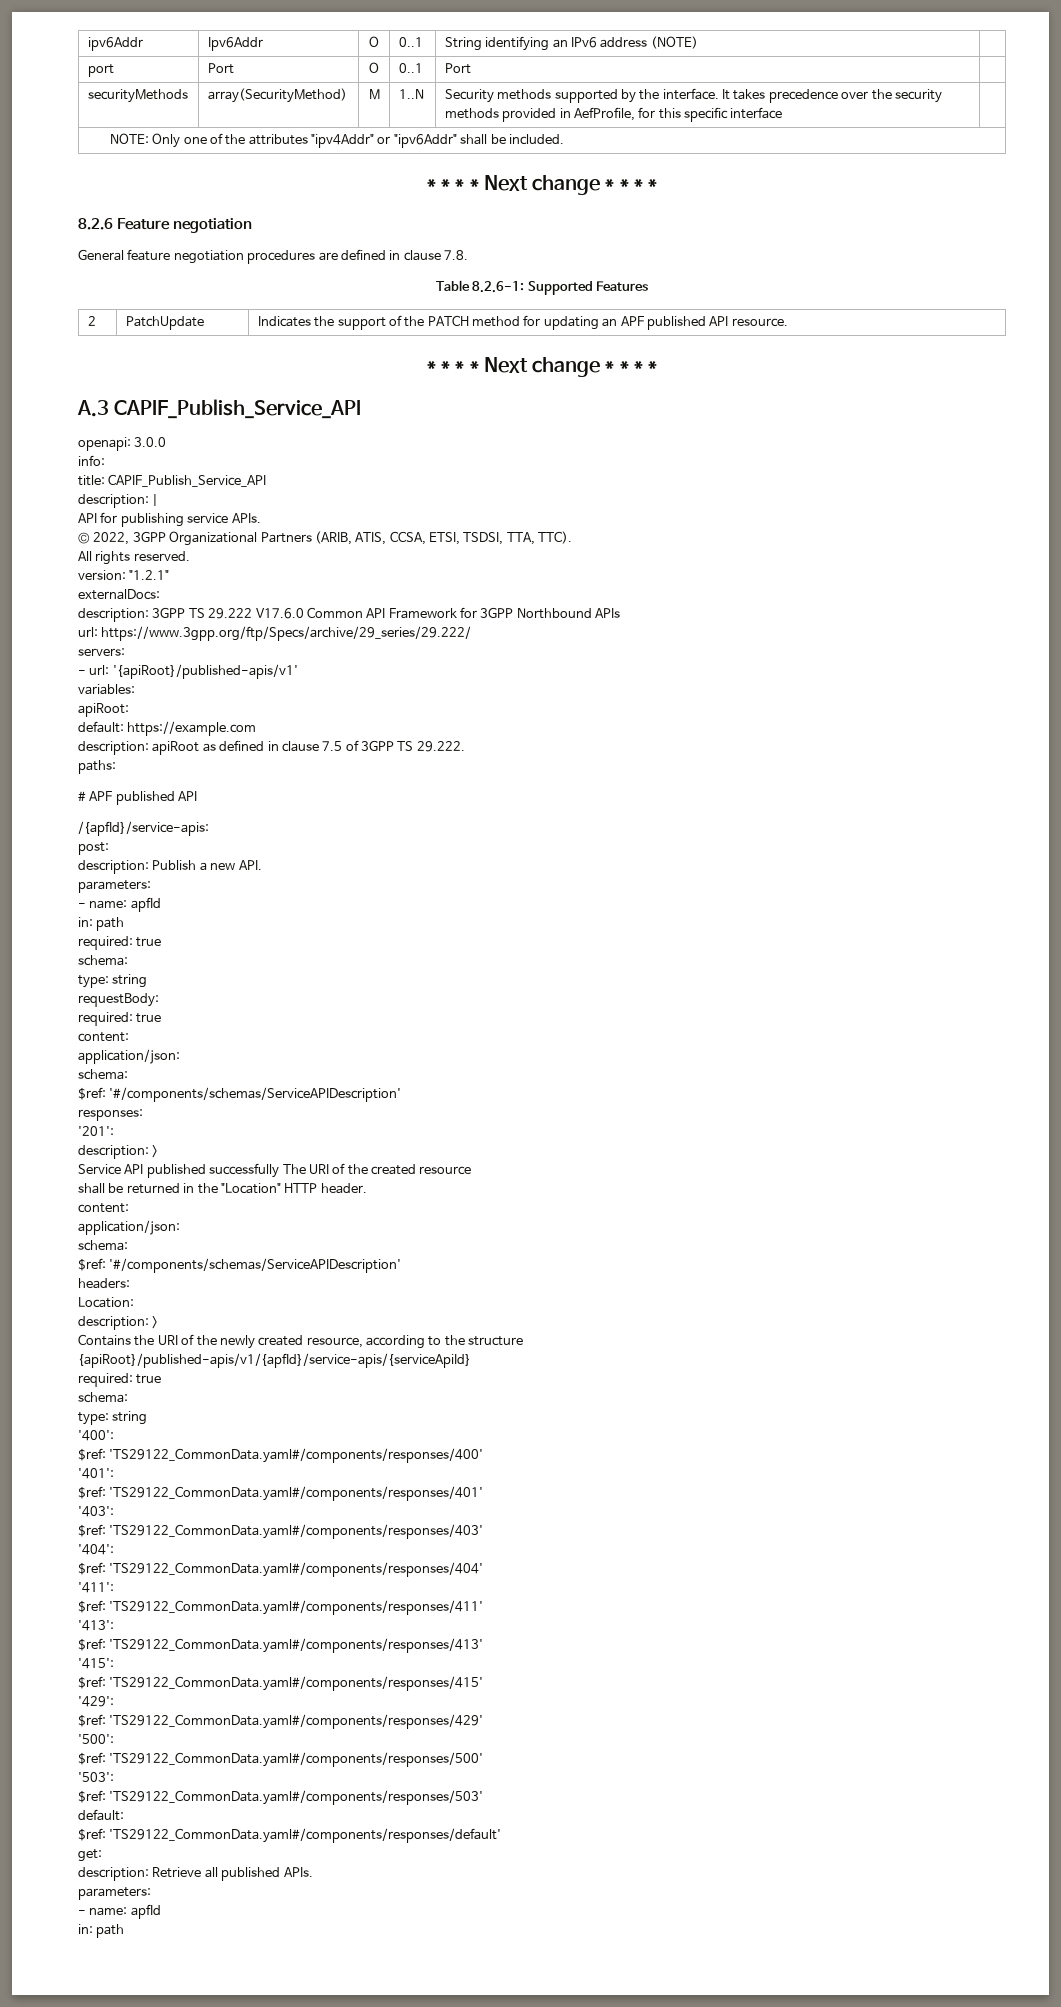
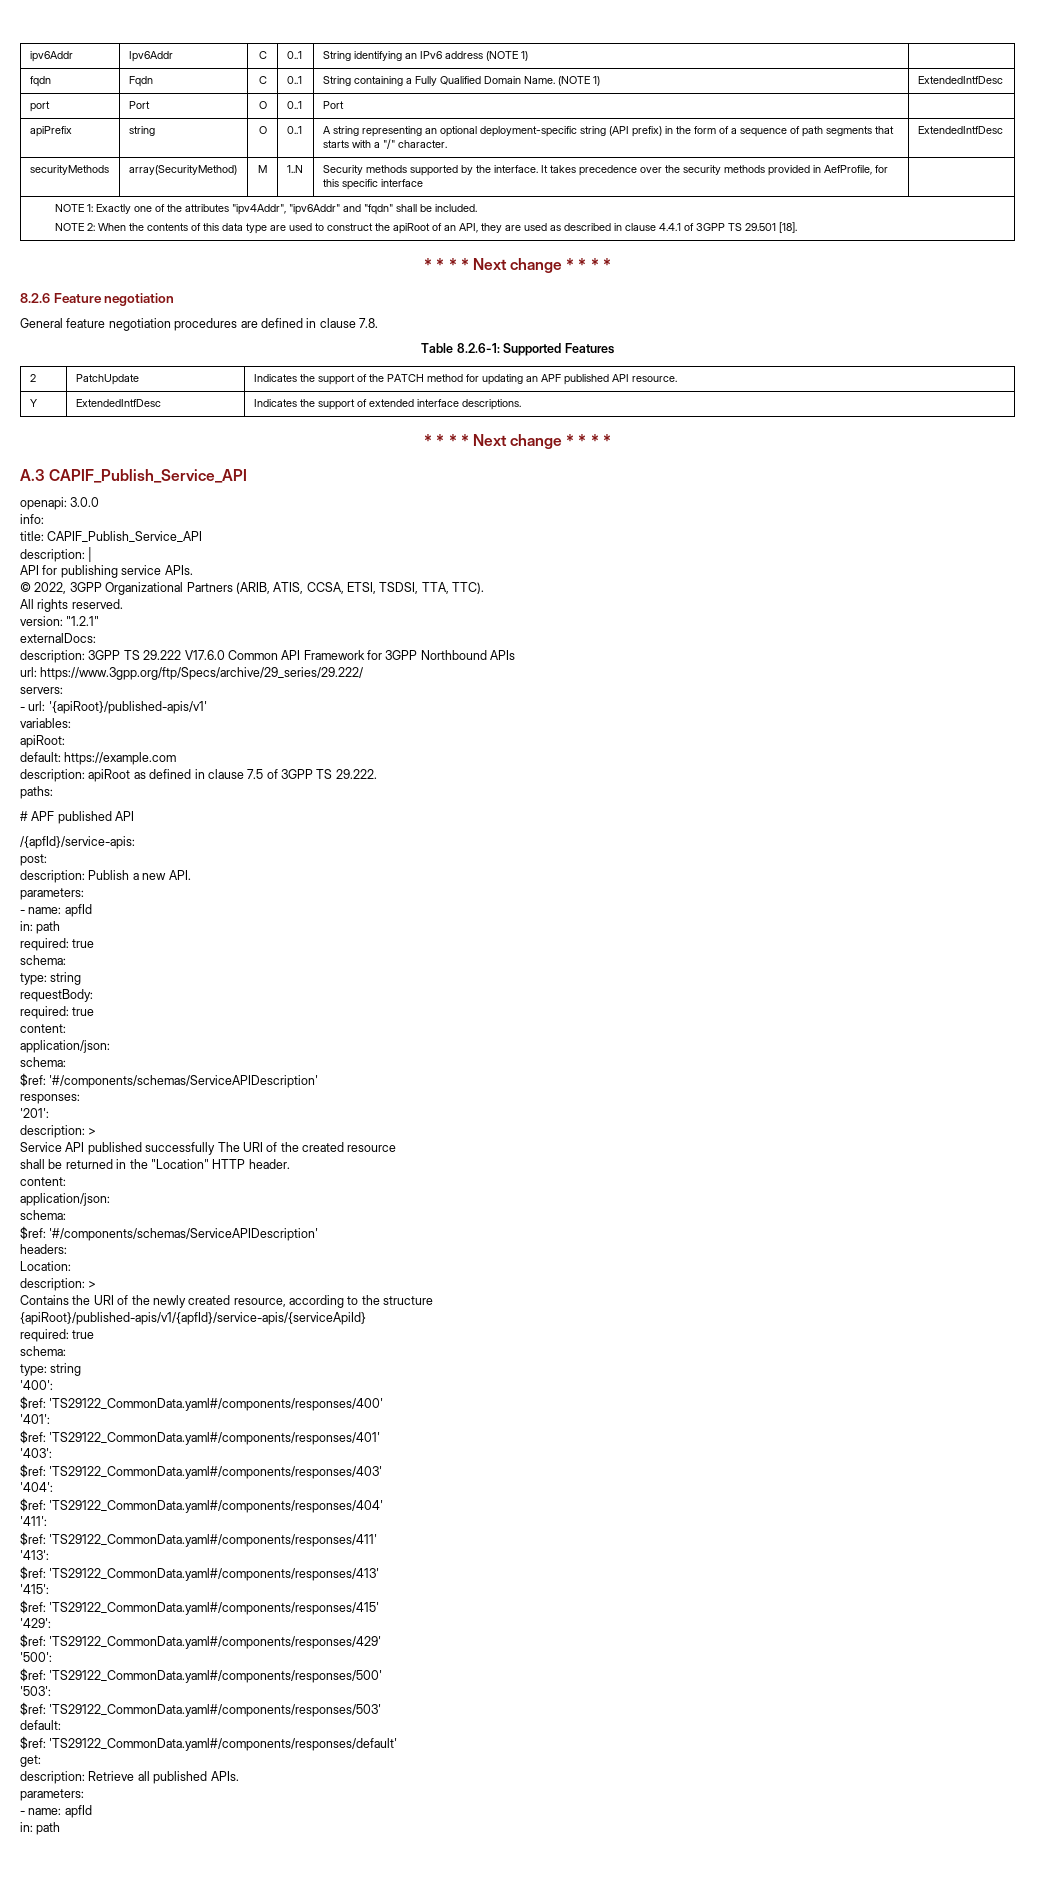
[369,36,379,47] O -> [258,51,267,59] C
[650,36,698,49] (NOTE) | -> [485,51,528,61] [29,76,51,87] [128,76,153,87] [258,76,267,84] [286,76,302,84] [322,76,600,86] [917,76,1003,84] (NOTE 1) | // fqdn | Fqdn | C | 0..1 | String containing a Fully Qualified Domain Name. (NOTE 1) | ExtendedIntfDesc
(471, 68) none -> [29,126,72,137] [128,126,155,136] [258,126,267,134] [286,126,302,134] [322,126,894,137] [322,139,447,149] [917,126,1003,134] // apiPrefix | string | O | 0..1 | A string representing an optional deployment-specific string (API prefix) in the form of a sequence of path segments that starts with a "/" character. | ExtendedIntfDesc
[109,133,181,148] NOTE: Only -> [54,204,131,214] NOTE 1: Exactly
[311,134,457,148] "ipv4Addr" or "ipv6Addr" -> [231,204,393,215] "ipv4Addr", "ipv6Addr" and "fqdn"
(564, 139) none -> [54,222,797,234] // NOTE 2: When the contents of this data type are used to construct the apiRoot of an API, they are used as described in clause 4.4.1 of 3GPP TS 29.501 [18].
(788, 322) none -> [29,399,37,407] [75,399,161,407] [253,399,521,410] // Y | ExtendedIntfDesc | Indicates the support of extended interface descriptions.

